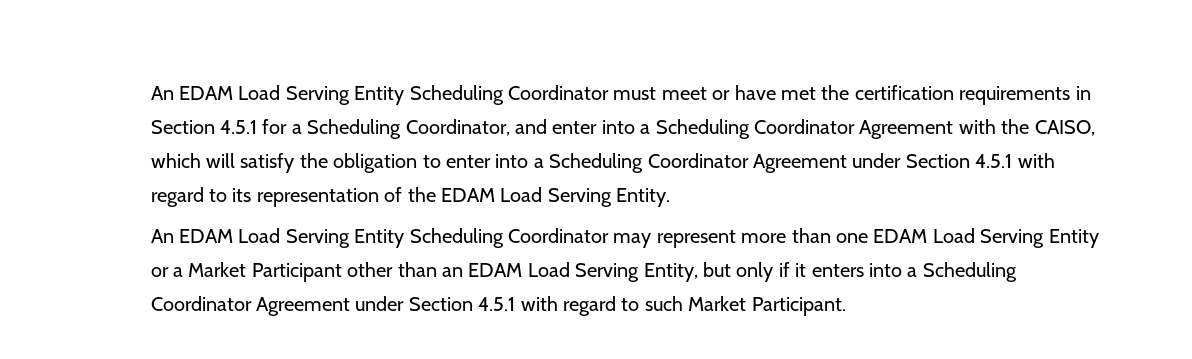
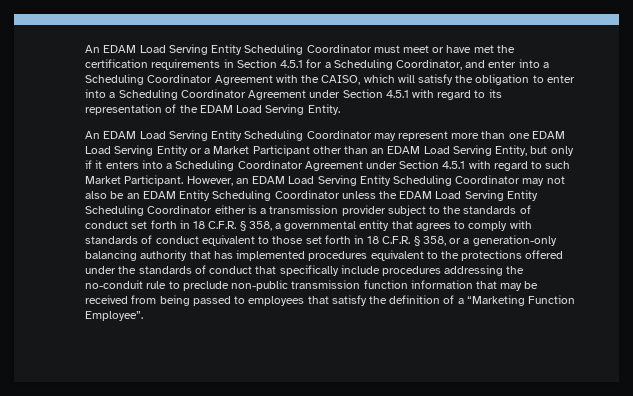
(846, 306) none -> [186,175,565,186] [85,190,538,201] [85,205,531,216] [85,220,532,231] [85,235,557,246] [85,250,564,261] [85,265,525,276] [85,280,539,291] [85,295,576,306] [85,311,144,321] However, an EDAM Load Serving Entity Scheduling Coordinator may not also be an EDAM Entity Scheduling Coordinator unless the EDAM Load Serving Entity Scheduling Coordinator either is a transmission provider subject to the standards of conduct set forth in 18 C.F.R. § 358, a governmental entity that agrees to comply with standards of conduct equivalent to those set forth in 18 C.F.R. § 358, or a generation-only balancing authority that has implemented procedures equivalent to the protections offered under the standards of conduct that specifically include procedures addressing the no-conduit rule to preclude non-public transmission function information that may be received from being passed to employees that satisfy the definition of a “Marketing Function Employee”.

